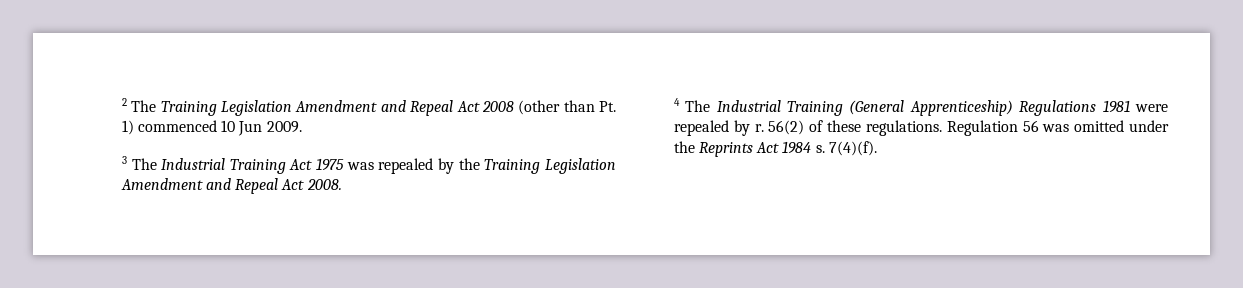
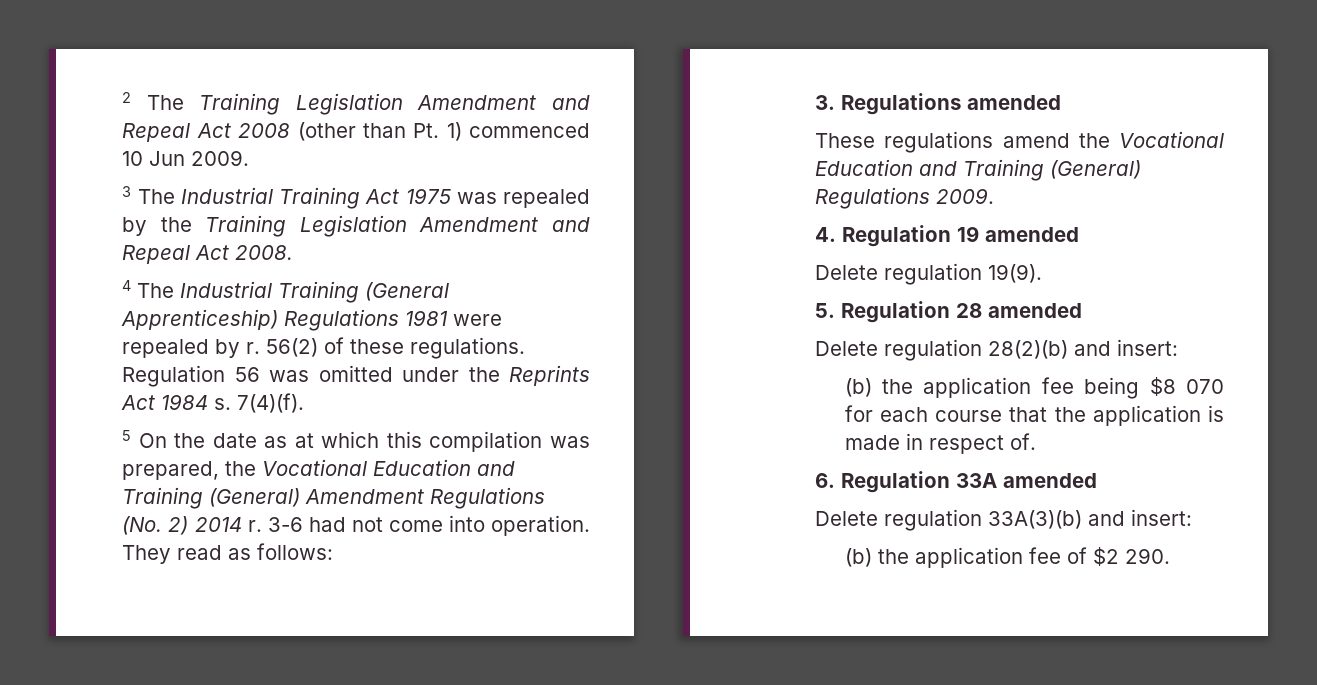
(877, 148) none -> [122,430,590,452] [122,459,516,480] [122,487,546,509] [122,515,590,536] [122,543,334,564] [815,93,1062,115] [815,131,1224,153] [815,159,1142,181] [815,187,995,209] [815,225,1080,247] [815,263,1043,285] [815,301,1083,323] [815,339,1179,361] [844,377,1224,399] [844,405,1224,426] [844,433,1036,454] [815,471,1098,493] [815,509,1193,531] [844,547,1170,568] // 5 On the date as at which this compilation was prepared, the Vocational Education and Training (General) Amendment Regulations (No. 2) 2014 r. 3-6 had not come into operation. They read as follows: // 3. Regulations amended // These regulations amend the Vocational Education and Training (General) Regulations 2009. // 4. Regulation 19 amended // Delete regulation 19(9). // 5. Regulation 28 amended // Delete regulation 28(2)(b) and insert: // (b) the application fee being $8 070 for each course that the application is made in respect of. // 6. Regulation 33A amended // Delete regulation 33A(3)(b) and insert: // (b) the application fee of $2 290.

